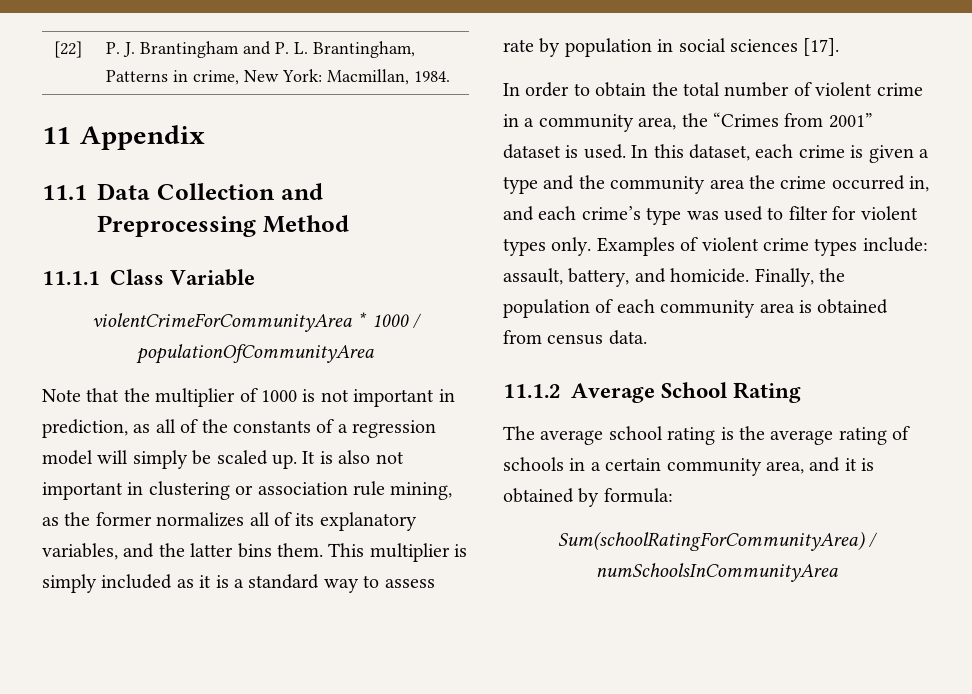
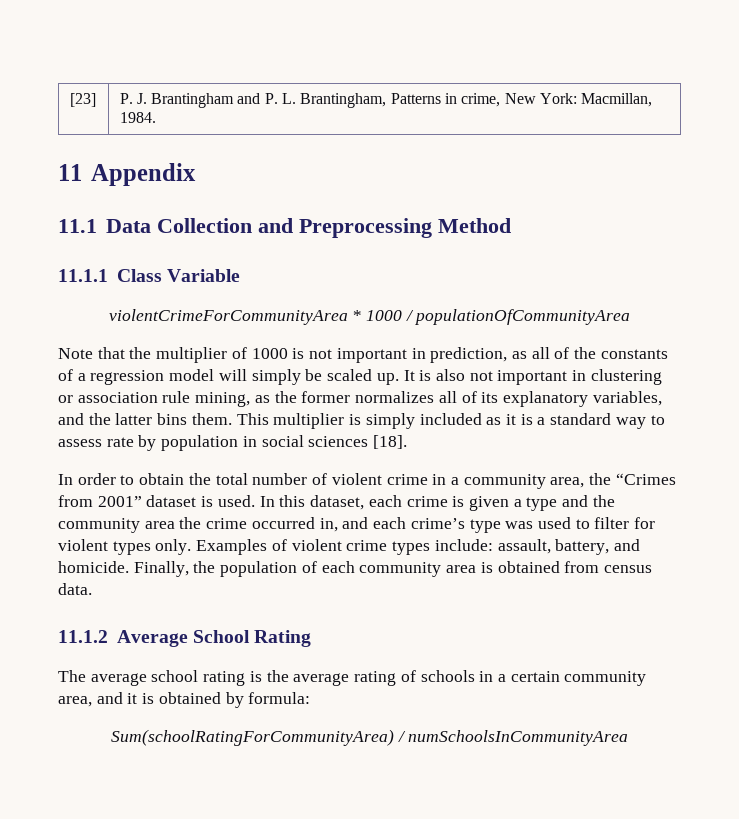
[53,41,82,58] [22] -> [69,93,96,107] [23]
[803,38,840,56] [17]. -> [373,435,408,449] [18].

